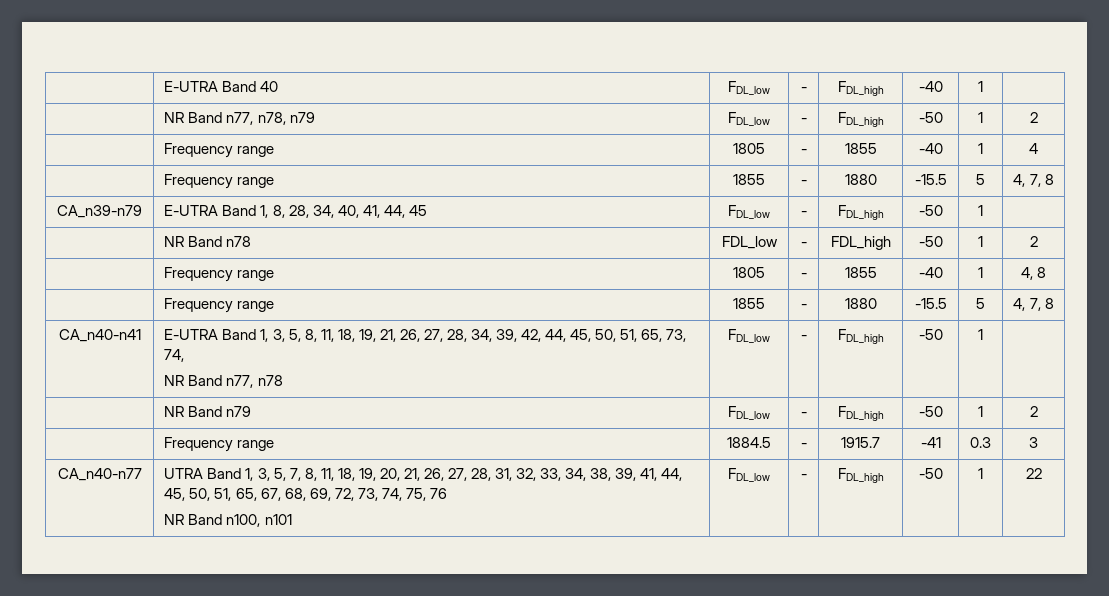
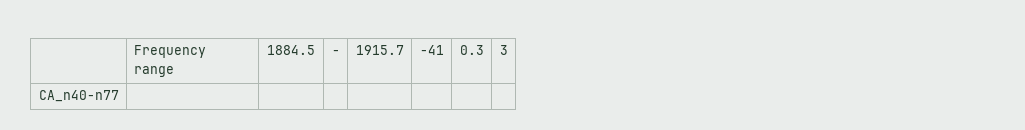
[164,81,279,92] [728,81,770,95] [800,87,807,92] [837,81,884,96] [918,81,943,92] [978,81,983,92] [164,112,315,125] [728,112,770,126] [800,118,807,123] [837,112,884,127] [918,112,943,123] [978,112,983,123] [1029,112,1038,123] [164,143,275,158] [733,143,765,154] [800,149,807,154] [844,143,877,154] [918,143,943,154] [978,143,983,154] [1029,143,1038,154] [164,174,275,189] [733,174,765,185] [800,180,807,185] [844,174,877,185] [914,174,947,185] [976,174,985,185] [1013,174,1054,187] [57,205,142,218] [164,205,427,218] [728,205,770,219] [800,211,807,216] [837,205,884,220] [918,205,943,216] [978,205,983,216] [164,236,252,247] [721,236,778,249] [800,242,807,247] [830,236,891,250] [918,236,943,247] [978,236,983,247] [1029,236,1038,247] [164,267,275,282] [733,267,765,278] [800,273,807,278] [844,267,877,278] [918,267,943,278] [978,267,983,278] [1020,267,1047,280] [164,298,275,313] [733,298,765,309] [800,304,807,309] [844,298,877,309] [914,298,947,309] [976,298,985,309] [1013,298,1054,311] [58,329,141,342] [164,329,687,342] [164,349,185,362] [164,375,283,388] [728,329,770,343] [800,335,807,340] [837,329,884,344] [918,329,943,340] [978,329,983,340] [164,406,252,417] [728,406,770,420] [800,412,807,417] [837,406,884,421] [918,406,943,417] [978,406,983,417] [1029,406,1038,417] | E-UTRA Band 40 | FDL_low | - | FDL_high | -40 | 1 | // | NR Band n77, n78, n79 | FDL_low | - | FDL_high | -50 | 1 | 2 // | Frequency range | 1805 | - | 1855 | -40 | 1 | 4 // | Frequency range | 1855 | - | 1880 | -15.5 | 5 | 4, 7, 8 // CA_n39-n79 | E-UTRA Band 1, 8, 28, 34, 40, 41, 44, 45 | FDL_low | - | FDL_high | -50 | 1 | // | NR Band n78 | FDL_low | - | FDL_high | -50 | 1 | 2 // | Frequency range | 1805 | - | 1855 | -40 | 1 | 4, 8 // | Frequency range | 1855 | - | 1880 | -15.5 | 5 | 4, 7, 8 // CA_n40-n41 | E-UTRA Band 1, 3, 5, 8, 11, 18, 19, 21, 26, 27, 28, 34, 39, 42, 44, 45, 50, 51, 65, 73, 74, // NR Band n77, n78 | FDL_low | - | FDL_high | -50 | 1 | // | NR Band n79 | FDL_low | - | FDL_high | -50 | 1 | 2 // -> (133, 51) none
[164,468,683,481] [164,488,447,501] [164,514,292,527] [728,468,770,482] [800,474,807,479] [837,468,884,483] [918,468,943,479] [978,468,983,479] [1025,468,1042,479] UTRA Band 1, 3, 5, 7, 8, 11, 18, 19, 20, 21, 26, 27, 28, 31, 32, 33, 34, 38, 39, 41, 44, 45, 50, 51, 65, 67, 68, 69, 72, 73, 74, 75, 76 // NR Band n100, n101 | FDL_low | - | FDL_high | -50 | 1 | 22 -> (119, 96) | | | | | |

